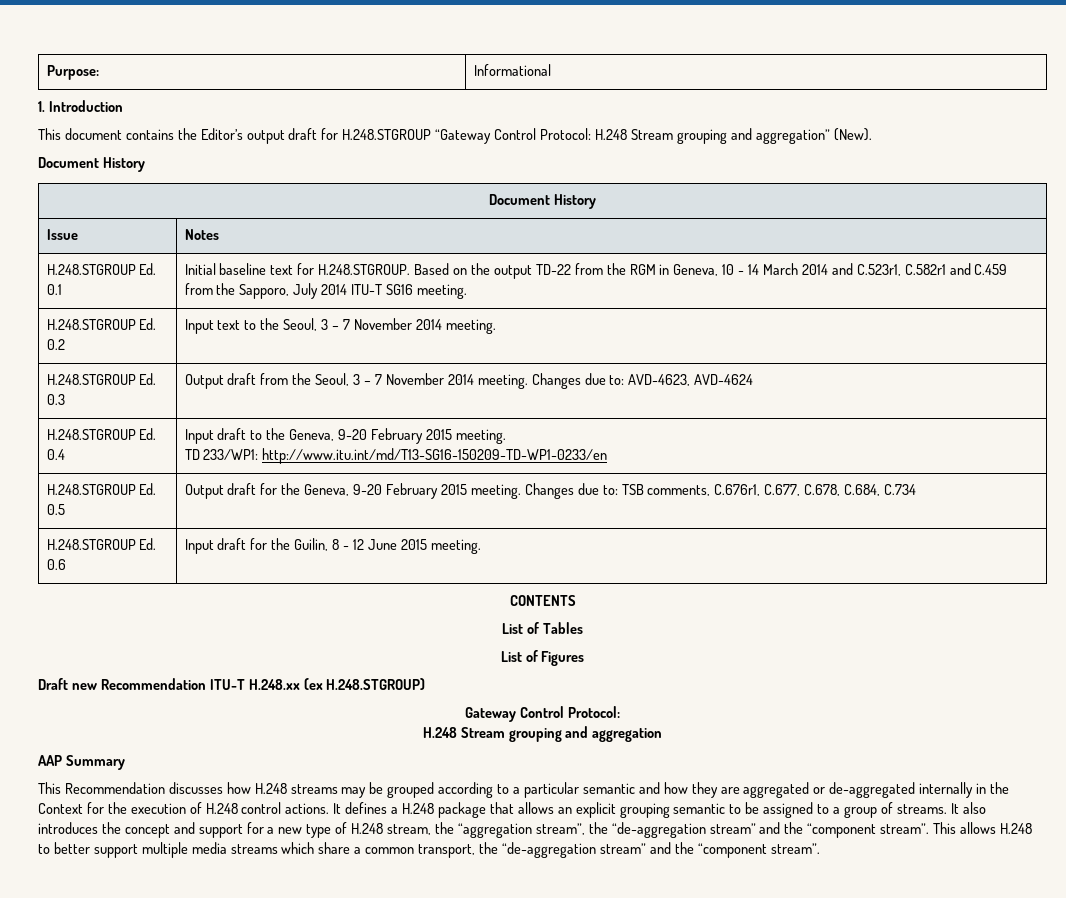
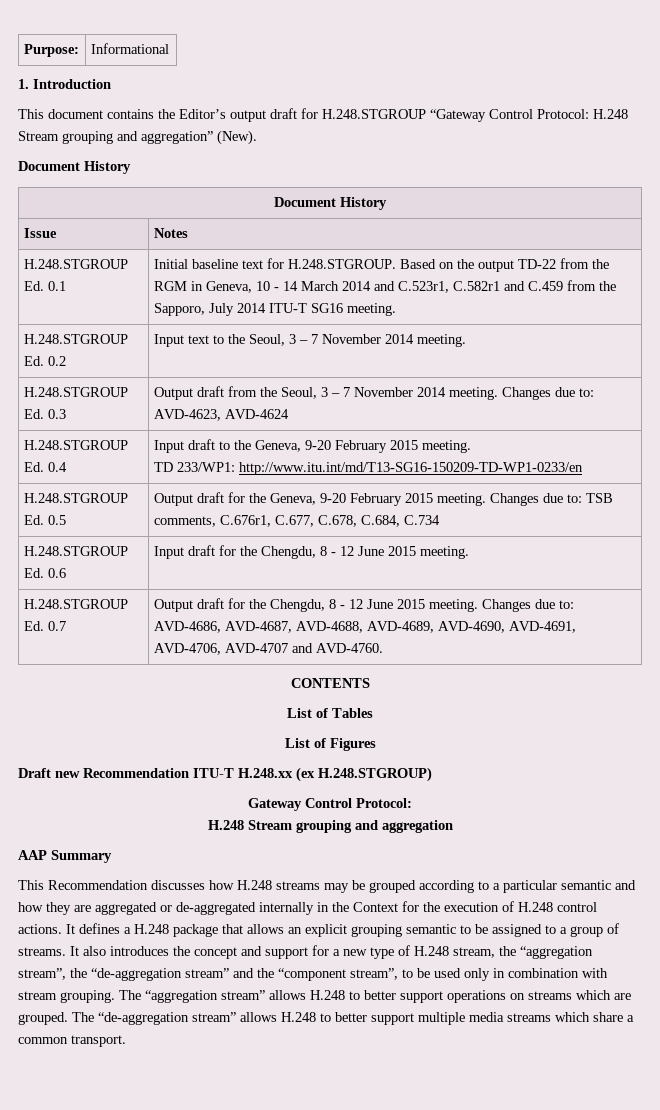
[294,538,481,554] Guilin, 8 - 12 June 2015 meeting. -> [260,546,469,559] [23,599,128,609] [23,621,66,631] [153,598,574,612] [153,621,576,633] [153,643,383,655] Chengdu, 8 - 12 June 2015 meeting. // H.248.STGROUP Ed. 0.7 | Output draft for the Chengdu, 8 - 12 June 2015 meeting. Changes due to: AVD-4686, AVD-4687, AVD-4688, AVD-4689, AVD-4690, AVD-4691, AVD-4706, AVD-4707 and AVD-4760.
[880,822,957,834] stream”. This -> [350,968,608,981] [18,990,631,1003] [18,1012,236,1025] stream”, to be used only in combination with stream grouping. The “aggregation stream” allows H.248 to better support operations on streams which are grouped. The “de-aggregation stream”
[418,842,820,858] transport, the “de-aggregation stream” and the “component stream”. -> [71,1035,126,1047] transport.

